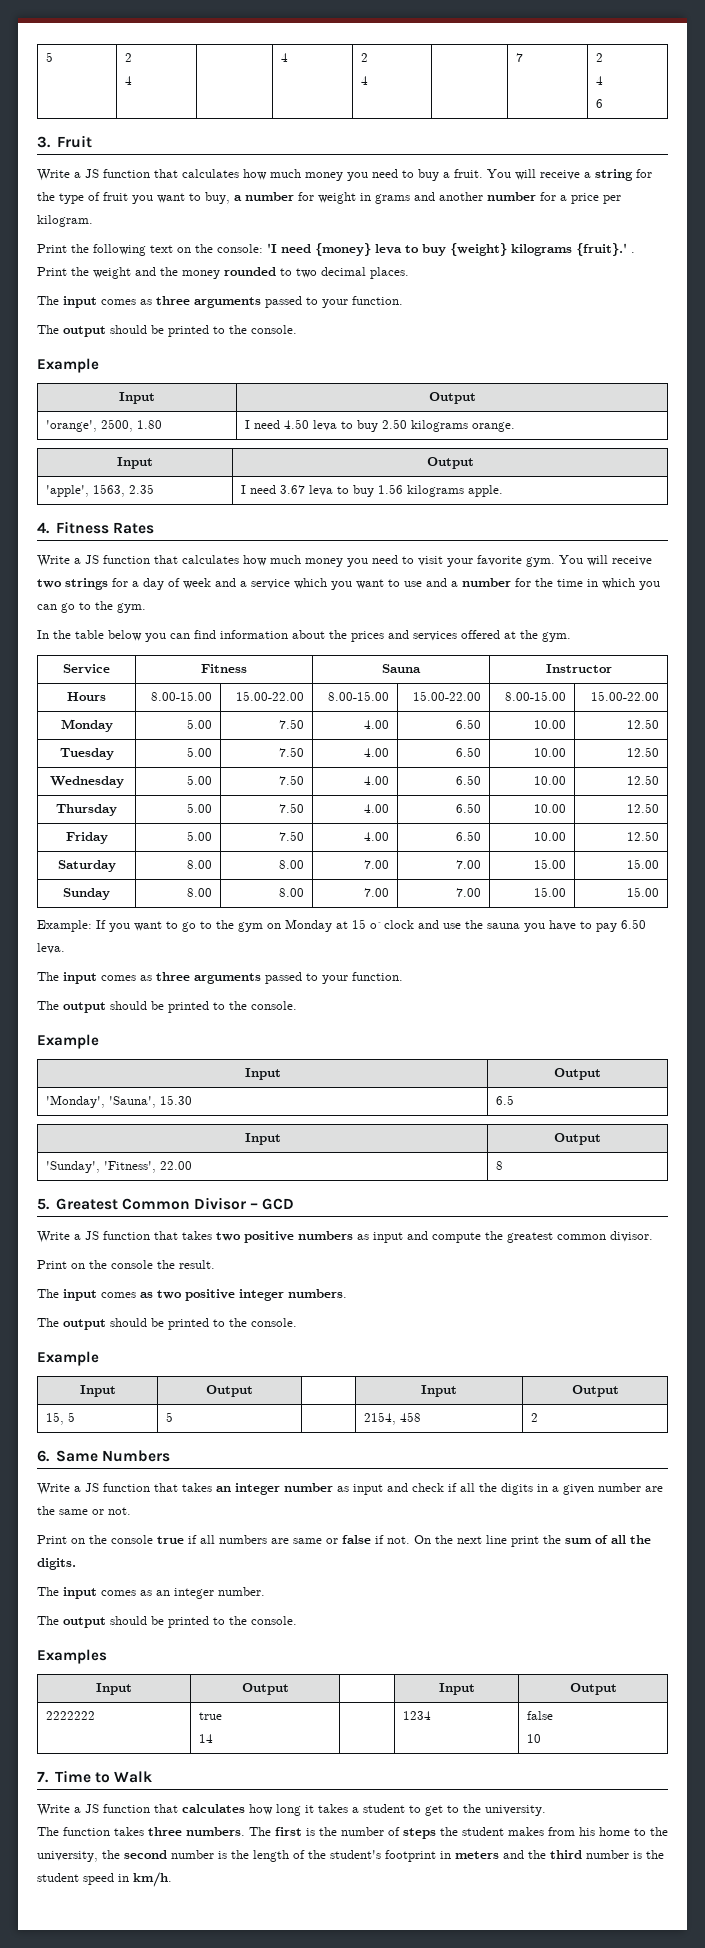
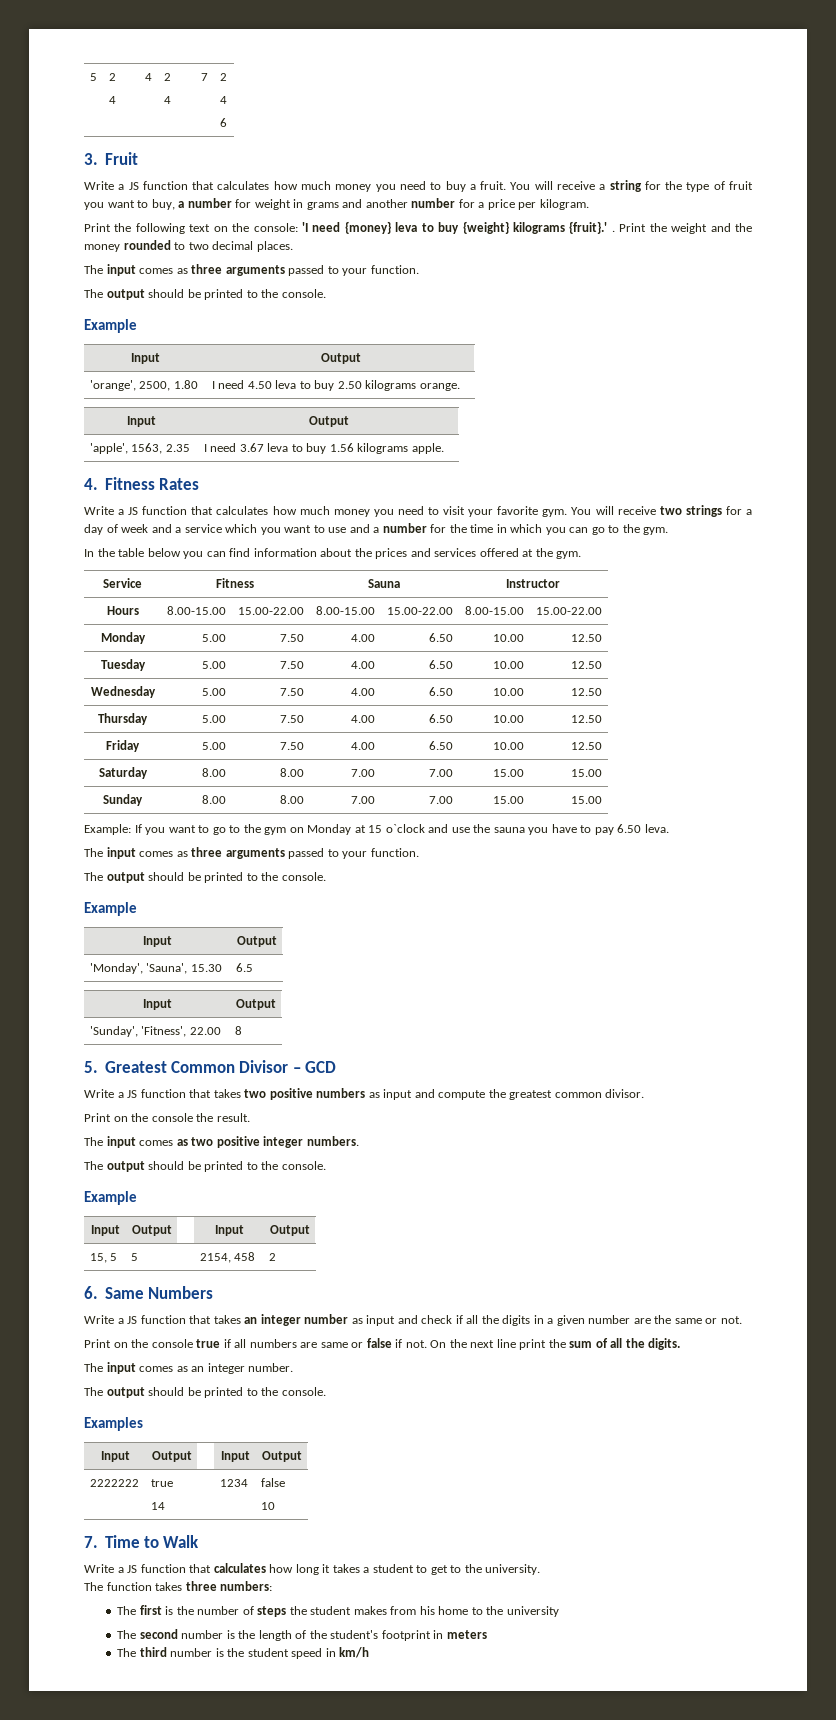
[186,1827,245,1836] numbers. -> [220,1581,273,1591] numbers: //
[37,1850,120,1862] university, the -> [506,1606,559,1617] [117,1630,137,1639] university // Тhe
[503,1850,546,1859] and the -> [117,1648,137,1657] // Тhe
[133,1872,172,1887] km/h. -> [339,1647,370,1658] km/h

